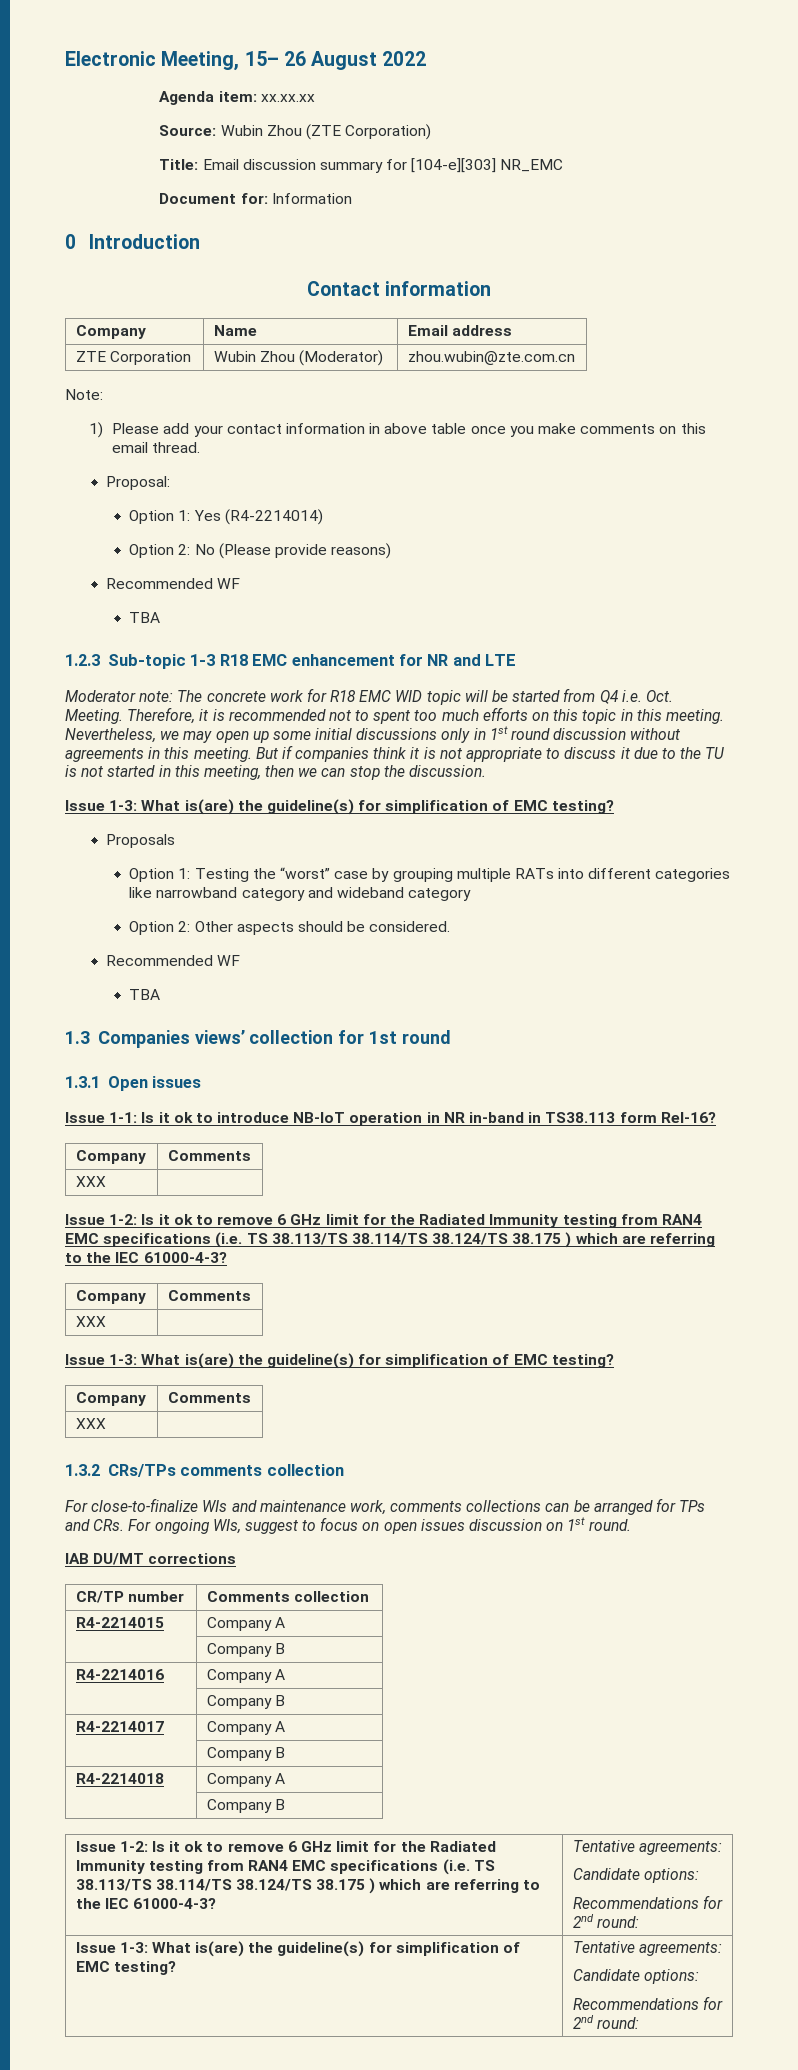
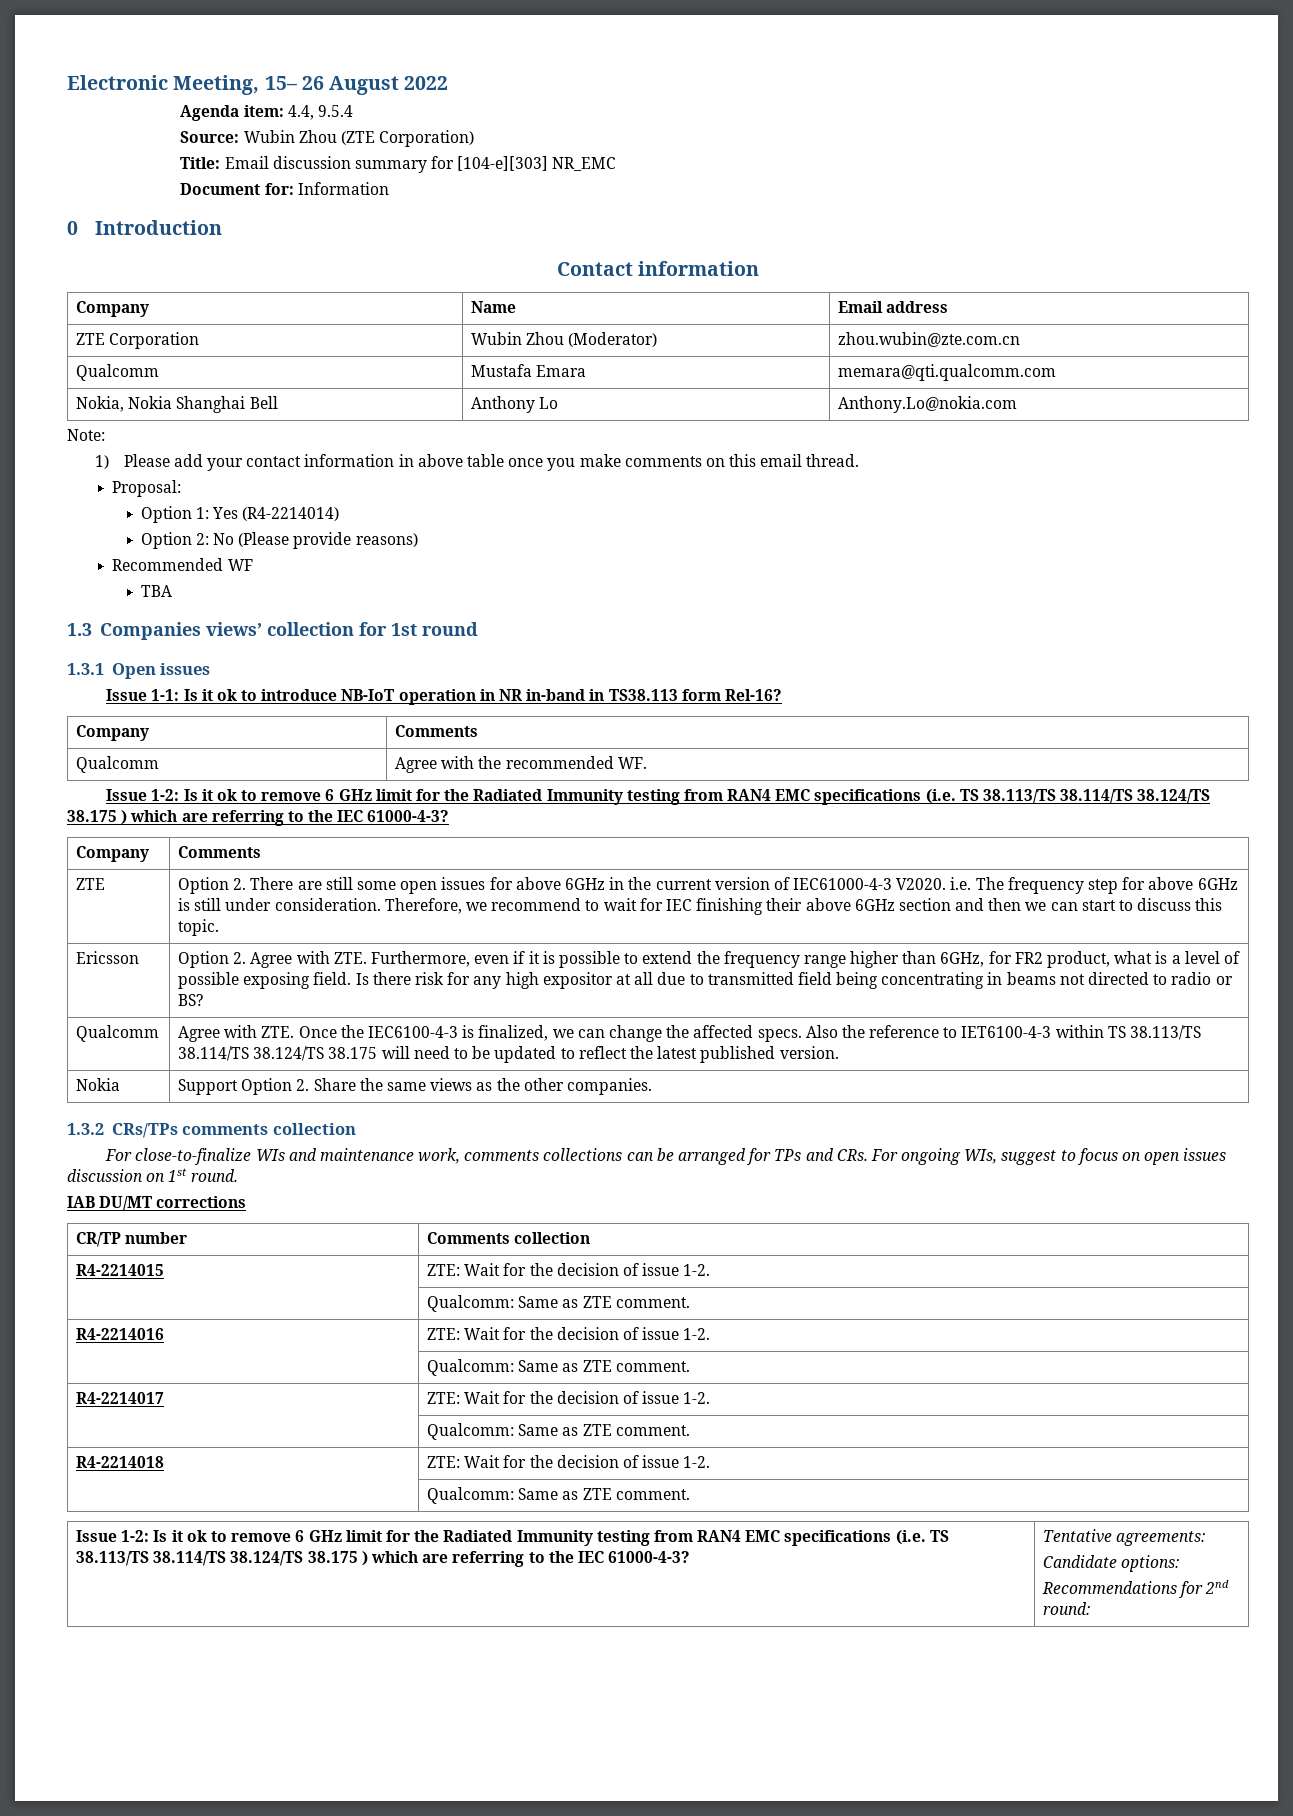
[260,94,315,102] xx.xx.xx -> [287,105,353,120] 4.4, 9.5.4
(575, 358) none -> [76,364,160,381] [471,364,587,377] [838,364,1057,381] [76,396,278,413] [471,396,559,413] [838,396,1018,413] // Qualcomm | Mustafa Emara | memara@qti.qualcomm.com // Nokia, Nokia Shanghai Bell | Anthony Lo | Anthony.Lo@nokia.com
[65,654,517,669] [65,688,673,705] [65,707,724,724] [65,726,681,743] [65,745,725,762] [65,765,487,780] [65,799,614,815] [105,834,175,848] [129,867,731,882] [129,887,472,901] [129,921,451,935] [105,955,240,966] [129,989,161,1000] // 1.2.3 Sub-topic 1-3 R18 EMC enhancement for NR and LTE // Moderator note: The concrete work for R18 EMC WID topic will be started from Q4 i.e. Oct. Meeting. Therefore, it is recommended not to spent too much efforts on this topic in this meeting. Nevertheless, we may open up some initial discussions only in 1st round discussion without agreements in this meeting. But if companies think it is not appropriate to discuss it due to the TU is not started in this meeting, then we can stop the discussion. // Issue 1-3: What is(are) the guideline(s) for simplification of EMC testing? // Proposals // Option 1: Testing the “worst” case by grouping multiple RATs into different categories like narrowband category and wideband category // Option 2: Other aspects should be considered. // Recommended WF // TBA -> (172, 591) none
[75,1176,106,1187] XXX | -> [76,756,160,773] [395,756,647,773] Qualcomm | Agree with the recommended WF.
[75,1316,106,1327] [65,1353,614,1369] [75,1392,146,1406] [167,1392,251,1403] [75,1418,106,1429] XXX | // Issue 1-3: What is(are) the guideline(s) for simplification of EMC testing? // Company | Comments // XXX | -> [76,878,106,890] [178,877,1238,894] [178,898,1223,915] [178,919,220,936] [76,951,140,964] [178,951,1240,968] [178,972,1233,989] [178,994,204,1006] [76,1025,160,1042] [178,1025,1201,1042] [178,1046,839,1063] [76,1078,121,1091] [178,1078,652,1095] ZTE | Option 2. There are still some open issues for above 6GHz in the current version of IEC61000-4-3 V2020. i.e. The frequency step for above 6GHz is still under consideration. Therefore, we recommend to wait for IEC finishing their above 6GHz section and then we can start to discuss this topic. // Ericsson | Option 2. Agree with ZTE. Furthermore, even if it is possible to extend the frequency range higher than 6GHz, for FR2 product, what is a level of possible exposing field. Is there risk for any high expositor at all due to transmitted field being concentrating in beams not directed to radio or BS? // Qualcomm | Agree with ZTE. Once the IEC6100-4-3 is finalized, we can change the affected specs. Also the reference to IET6100-4-3 within TS 38.113/TS 38.114/TS 38.124/TS 38.175 will need to be updated to reflect the latest published version. // Nokia | Support Option 2. Share the same views as the other companies.
[206,1617,285,1631] [206,1643,285,1657] [75,1669,164,1680] [206,1669,285,1683] [206,1695,285,1709] [75,1721,164,1732] [206,1721,285,1735] [206,1747,285,1761] [75,1773,164,1784] [206,1773,285,1787] [206,1799,285,1813] Company A // | Company B // R4-2214016 | Company A // | Company B // R4-2214017 | Company A // | Company B // R4-2214018 | Company A // | Company B -> [427,1263,711,1276] [427,1295,690,1312] [76,1328,165,1340] [427,1327,711,1340] [427,1359,690,1376] [76,1392,165,1404] [427,1391,711,1404] [427,1423,690,1440] [76,1456,165,1468] [427,1455,711,1468] [427,1487,690,1504] ZTE: Wait for the decision of issue 1-2. // | Qualcomm: Same as ZTE comment. // R4-2214016 | ZTE: Wait for the decision of issue 1-2. // | Qualcomm: Same as ZTE comment. // R4-2214017 | ZTE: Wait for the decision of issue 1-2. // | Qualcomm: Same as ZTE comment. // R4-2214018 | ZTE: Wait for the decision of issue 1-2. // | Qualcomm: Same as ZTE comment.
[75,1941,521,1957] [75,1961,176,1975] [572,1941,722,1956] [572,1969,699,1984] [572,1996,723,2010] [572,2015,639,2029] // Issue 1-3: What is(are) the guideline(s) for simplification of EMC testing? | Tentative agreements: // Candidate options: // Recommendations for 2nd round: -> (1091, 1608) none

